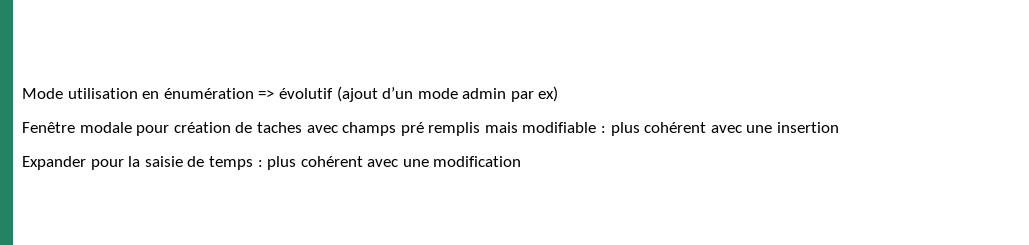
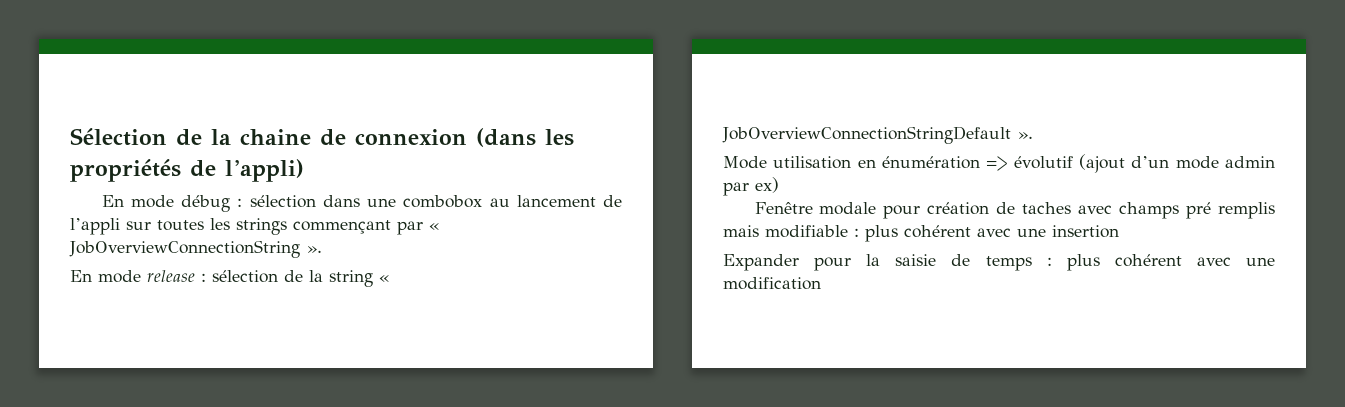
(22, 93) none -> [70,128,574,147] [70,159,304,182] [101,195,622,212] [70,218,440,235] [69,240,322,258] [70,270,390,287] [722,126,1033,144] Sélection de la chaine de connexion (dans les propriétés de l’appli) // En mode débug : sélection dans une combobox au lancement de l’appli sur toutes les strings commençant par « JobOverviewConnectionString ». // En mode release : sélection de la string « JobOverviewConnectionStringDefault ». //

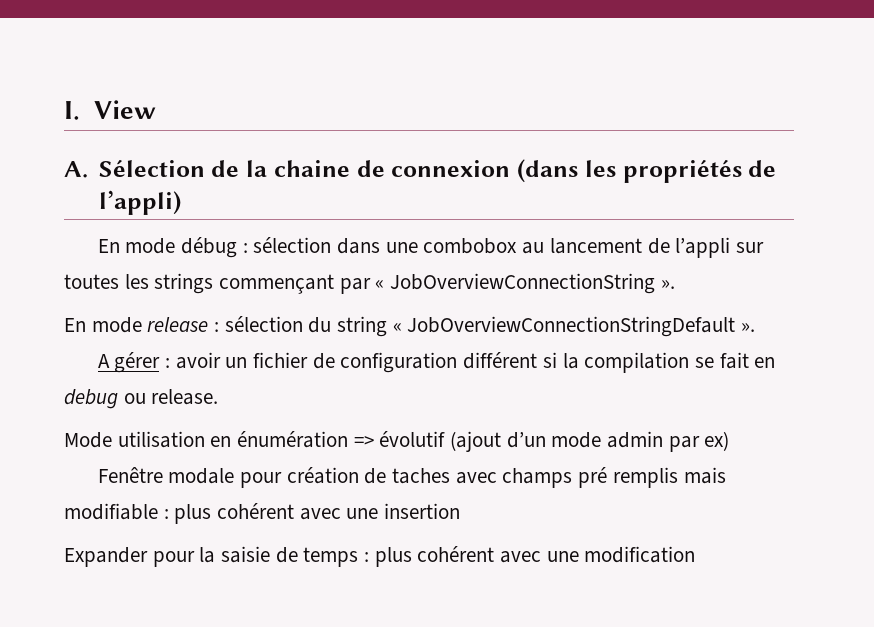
(70, 137) none -> [64,100,157,120] [64,161,88,178] I. View // A.
[284,270,323,282] de la -> [308,317,332,333] du
(1033, 135) none -> [97,352,776,373] [64,389,219,409] // A gérer : avoir un fichier de configuration différent si la compilation se fait en debug ou release.

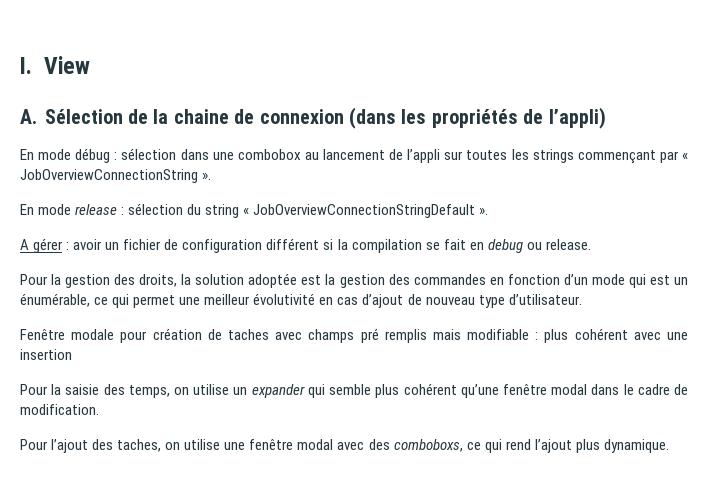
[64,431,730,452] Mode utilisation en énumération => évolutif (ajout d’un mode admin par ex) -> [20,273,689,288] [20,293,582,308] Pour la gestion des droits, la solution adoptée est la gestion des commandes en fonction d’un mode qui est un énumérable, ce qui permet une meilleur évolutivité en cas d’ajout de nouveau type d’utilisateur.
[64,546,696,567] Expander pour la saisie de temps : plus cohérent avec une modification -> [20,383,689,398] [20,404,99,415] [20,439,669,453] Pour la saisie des temps, on utilise un expander qui semble plus cohérent qu’une fenêtre modal dans le cadre de modification. // Pour l’ajout des taches, on utilise une fenêtre modal avec des comboboxs, ce qui rend l’ajout plus dynamique.

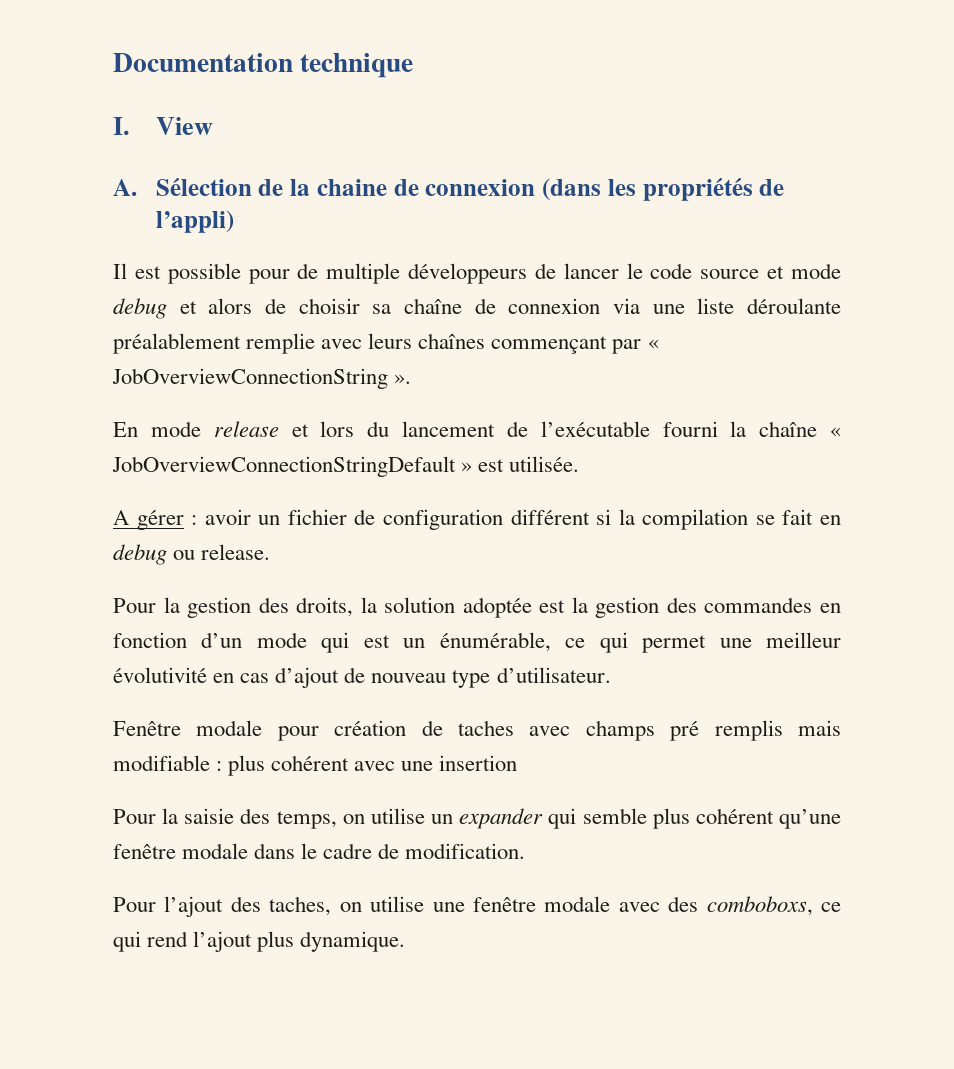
(20, 65) none -> [113,53,414,78] Documentation technique //
[20,148,574,163] En mode débug : sélection dans une combobox au lancement de l’appli sur toutes les strings -> [113,263,841,284] [113,298,841,319] [113,333,486,354] Il est possible pour de multiple développeurs de lancer le code source et mode debug et alors de choisir sa chaîne de connexion via une liste déroulante préalablement remplie avec leurs chaînes
[121,203,489,218] : sélection du string « JobOverviewConnectionStringDefault ». -> [291,421,842,437] [112,456,580,477] et lors du lancement de l’exécutable fourni la chaîne « JobOverviewConnectionStringDefault » est utilisée.
[551,384,588,395] modal -> [182,843,249,859] modale
[297,439,334,450] modal -> [544,896,611,912] modale

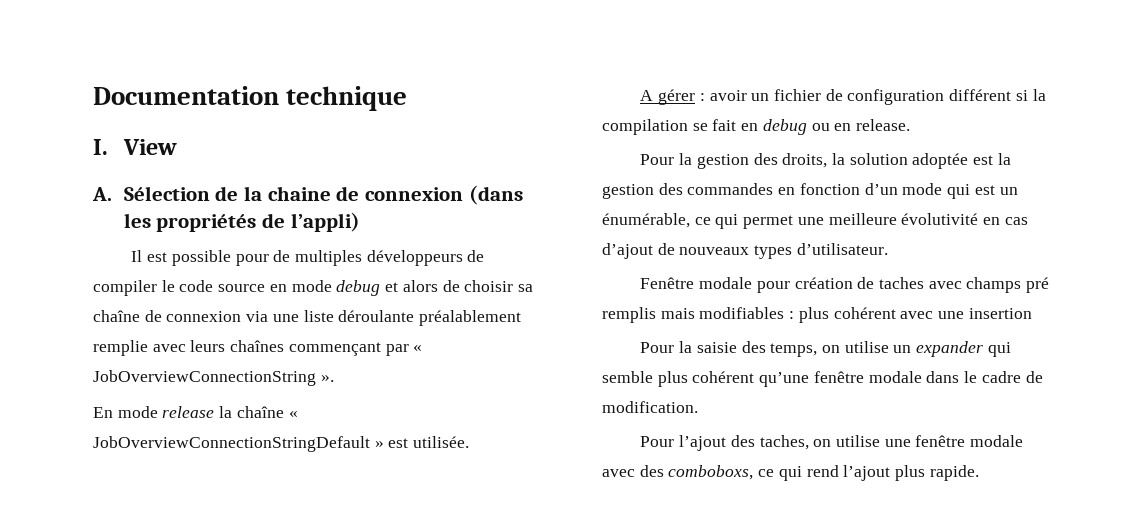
[326,263,401,284] multiple -> [295,250,363,266] multiples
[563,263,619,279] lancer -> [93,280,157,296] compiler
[767,266,785,279] et -> [269,284,287,292] en
[291,421,718,437] et lors du lancement de l’exécutable fourni -> (215, 412) none
(196, 555) none -> [834,123,852,131] en
[766,632,841,648] meilleur -> [828,213,897,225] meilleure
[371,670,491,688] nouveau type -> [679,245,793,259] nouveaux types
[113,755,210,771] modifiable -> [699,307,785,319] modifiables
[300,931,406,952] dynamique. -> [929,465,979,481] rapide.

